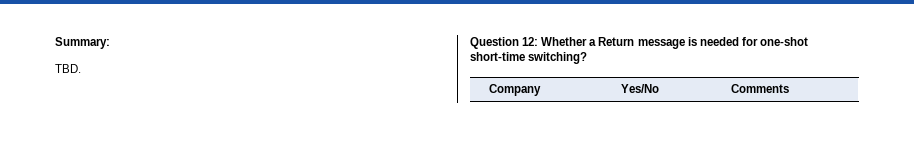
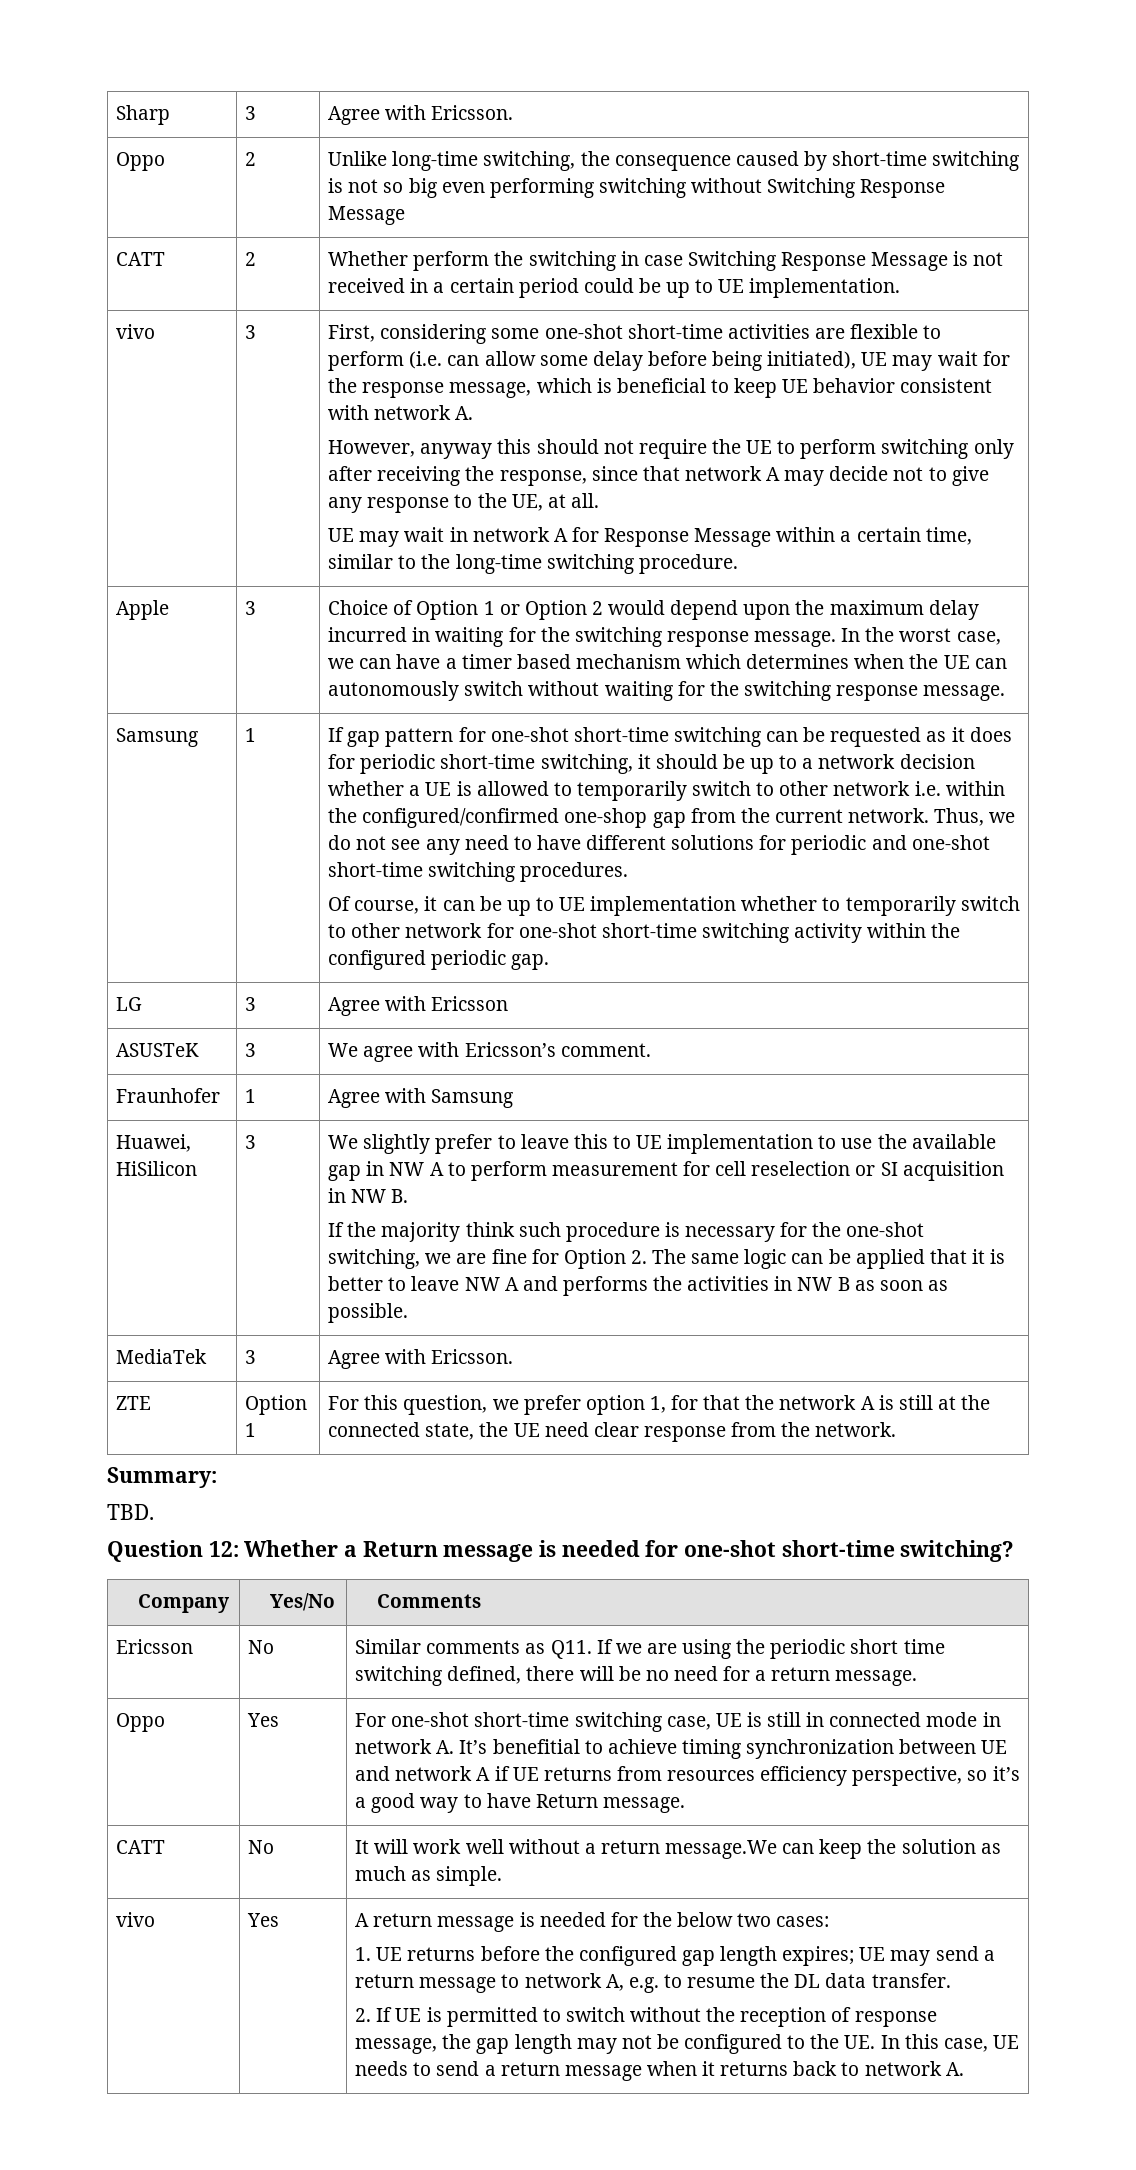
(55, 43) none -> [116,105,171,125] [245,106,257,120] [328,105,514,125] [116,152,166,171] [245,152,257,166] [328,151,1020,171] [328,178,946,198] [328,206,406,225] [116,252,166,266] [245,252,257,266] [328,251,1004,271] [328,278,901,298] [116,324,156,339] [245,325,257,339] [328,324,942,344] [328,351,1010,371] [328,378,993,398] [328,405,474,420] [328,439,1014,459] [328,466,989,486] [328,493,599,513] [328,527,972,547] [328,554,738,574] [116,600,170,620] [245,601,257,615] [328,600,979,620] [328,627,1001,647] [328,654,1007,669] [328,681,1006,701] [116,728,199,747] [245,728,257,742] [328,727,1012,747] [328,754,975,774] [328,781,1005,801] [328,808,1016,828] [328,835,990,855] [328,862,629,882] [328,896,1020,916] [328,923,961,943] [328,950,550,970] [116,997,143,1011] [245,997,257,1011] [328,996,509,1016] [116,1043,200,1057] [245,1043,257,1057] [328,1042,651,1062] [116,1088,221,1103] [245,1089,257,1103] [328,1088,514,1108] [116,1134,192,1152] [116,1161,198,1176] [245,1135,257,1149] [328,1134,996,1154] [328,1161,1004,1181] [328,1188,409,1203] [328,1222,925,1242] [328,1249,1006,1269] [328,1276,949,1296] [328,1303,409,1323] [116,1349,208,1364] [245,1350,257,1364] [328,1349,514,1369] [116,1396,152,1410] [245,1395,308,1415] [245,1423,257,1437] [328,1395,991,1415] [328,1422,897,1442] Sharp | 3 | Agree with Ericsson. // Oppo | 2 | Unlike long-time switching, the consequence caused by short-time switching is not so big even performing switching without Switching Response Message // CATT | 2 | Whether perform the switching in case Switching Response Message is not received in a certain period could be up to UE implementation. // vivo | 3 | First, considering some one-shot short-time activities are flexible to perform (i.e. can allow some delay before being initiated), UE may wait for the response message, which is beneficial to keep UE behavior consistent with network A. // However, anyway this should not require the UE to perform switching only after receiving the response, since that network A may decide not to give any response to the UE, at all. // UE may wait in network A for Response Message within a certain time, similar to the long-time switching procedure. // Apple | 3 | Choice of Option 1 or Option 2 would depend upon the maximum delay incurred in waiting for the switching response message. In the worst case, we can have a timer based mechanism which determines when the UE can autonomously switch without waiting for the switching response message. // Samsung | 1 | If gap pattern for one-shot short-time switching can be requested as it does for periodic short-time switching, it should be up to a network decision whether a UE is allowed to temporarily switch to other network i.e. within the configured/confirmed one-shop gap from the current network. Thus, we do not see any need to have different solutions for periodic and one-shot short-time switching procedures. // Of course, it can be up to UE implementation whether to temporarily switch to other network for one-shot short-time switching activity within the configured periodic gap. // LG | 3 | Agree with Ericsson // ASUSTeK | 3 | We agree with Ericsson’s comment. // Fraunhofer | 1 | Agree with Samsung // Huawei, HiSilicon | 3 | We slightly prefer to leave this to UE implementation to use the available gap in NW A to perform measurement for cell reselection or SI acquisition in NW B. // If the majority think such procedure is necessary for the one-shot switching, we are fine for Option 2. The same logic can be applied that it is better to leave NW A and performs the activities in NW B as soon as possible. // MediaTek | 3 | Agree with Ericsson. // ZTE | Option 1 | For this question, we prefer option 1, for that the network A is still at the connected state, the UE need clear response from the network. //
(790, 88) none -> [116,1639,194,1654] [248,1640,275,1654] [355,1639,945,1659] [355,1666,918,1686] [116,1713,166,1732] [247,1713,280,1727] [355,1712,1001,1732] [355,1739,1008,1759] [355,1766,1020,1786] [355,1793,685,1813] [116,1840,166,1854] [248,1840,275,1854] [355,1839,1001,1859] [355,1866,503,1886] [116,1912,156,1927] [247,1913,280,1927] [355,1912,830,1932] [355,1946,995,1966] [355,1973,951,1993] [355,2007,937,2027] [355,2034,1020,2054] [355,2061,964,2081] // Ericsson | No | Similar comments as Q11. If we are using the periodic short time switching defined, there will be no need for a return message. // Oppo | Yes | For one-shot short-time switching case, UE is still in connected mode in network A. It’s benefitial to achieve timing synchronization between UE and network A if UE returns from resources efficiency perspective, so it’s a good way to have Return message. // CATT | No | It will work well without a return message.We can keep the solution as much as simple. // vivo | Yes | A return message is needed for the below two cases: // 1. UE returns before the configured gap length expires; UE may send a return message to network A, e.g. to resume the DL data transfer. // 2. If UE is permitted to switch without the reception of response message, the gap length may not be configured to the UE. In this case, UE needs to send a return message when it returns back to network A.

